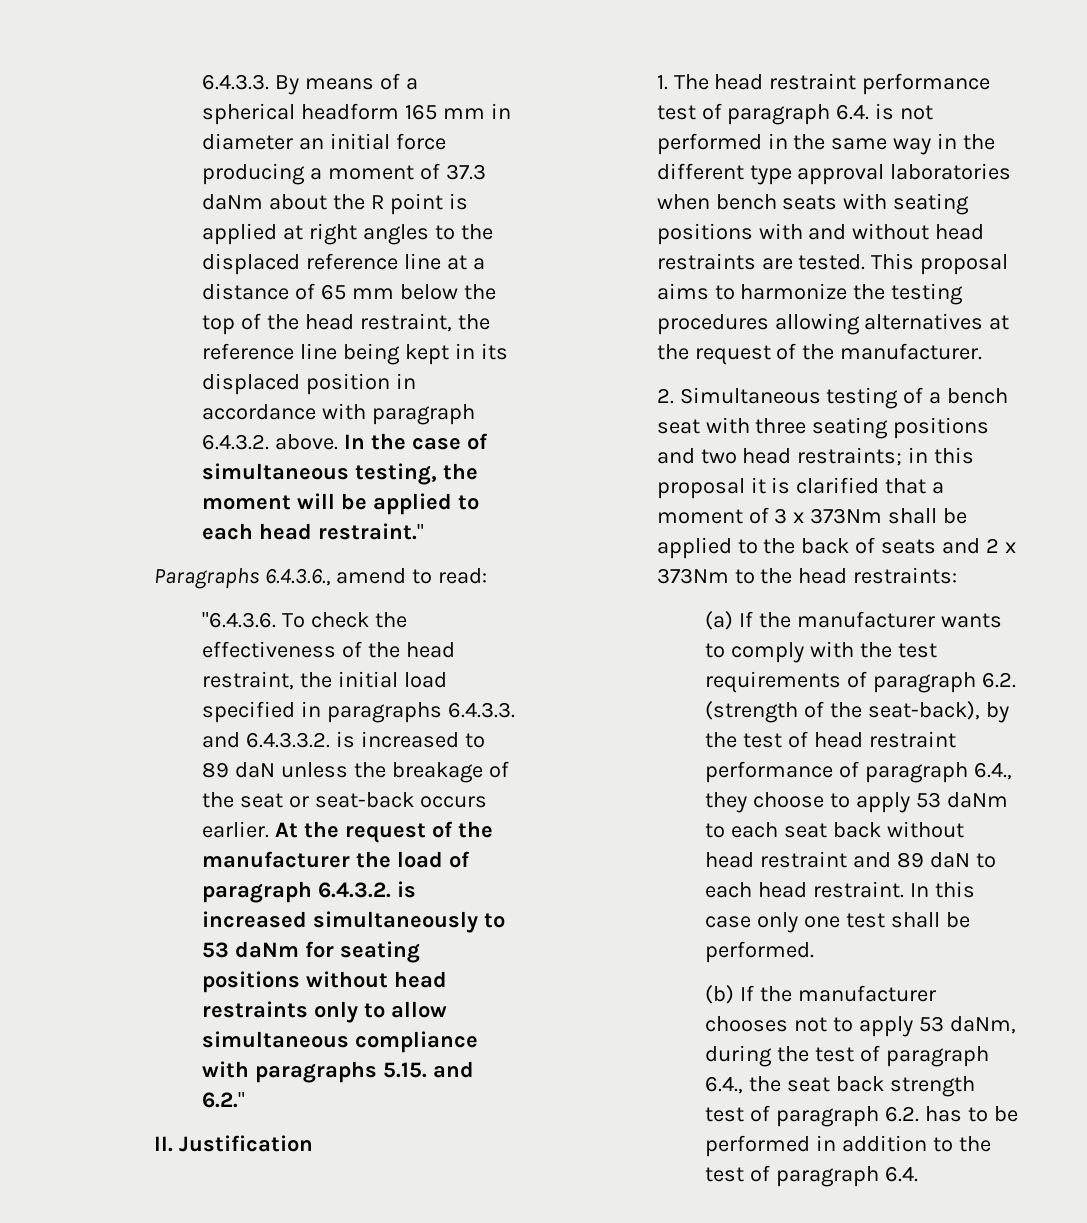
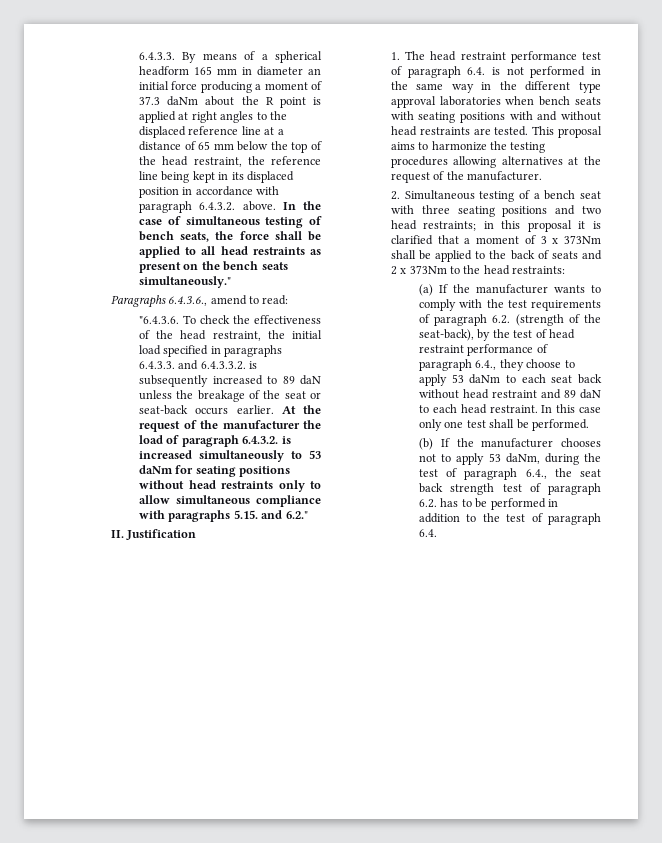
[355,463,479,485] [202,493,480,515] [202,523,425,540] testing, the moment will be applied to each head restraint." -> [265,216,322,228] [139,231,321,242] [139,246,321,258] [139,261,288,273] [139,276,231,288] testing of bench seats, the force shall be applied to all head restraints as present on the bench seats simultaneously."
(356, 739) none -> [139,375,208,387] subsequently

